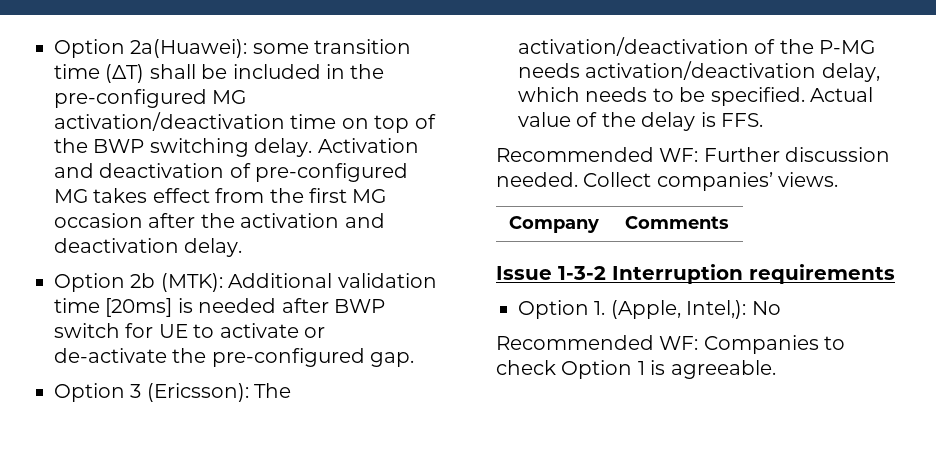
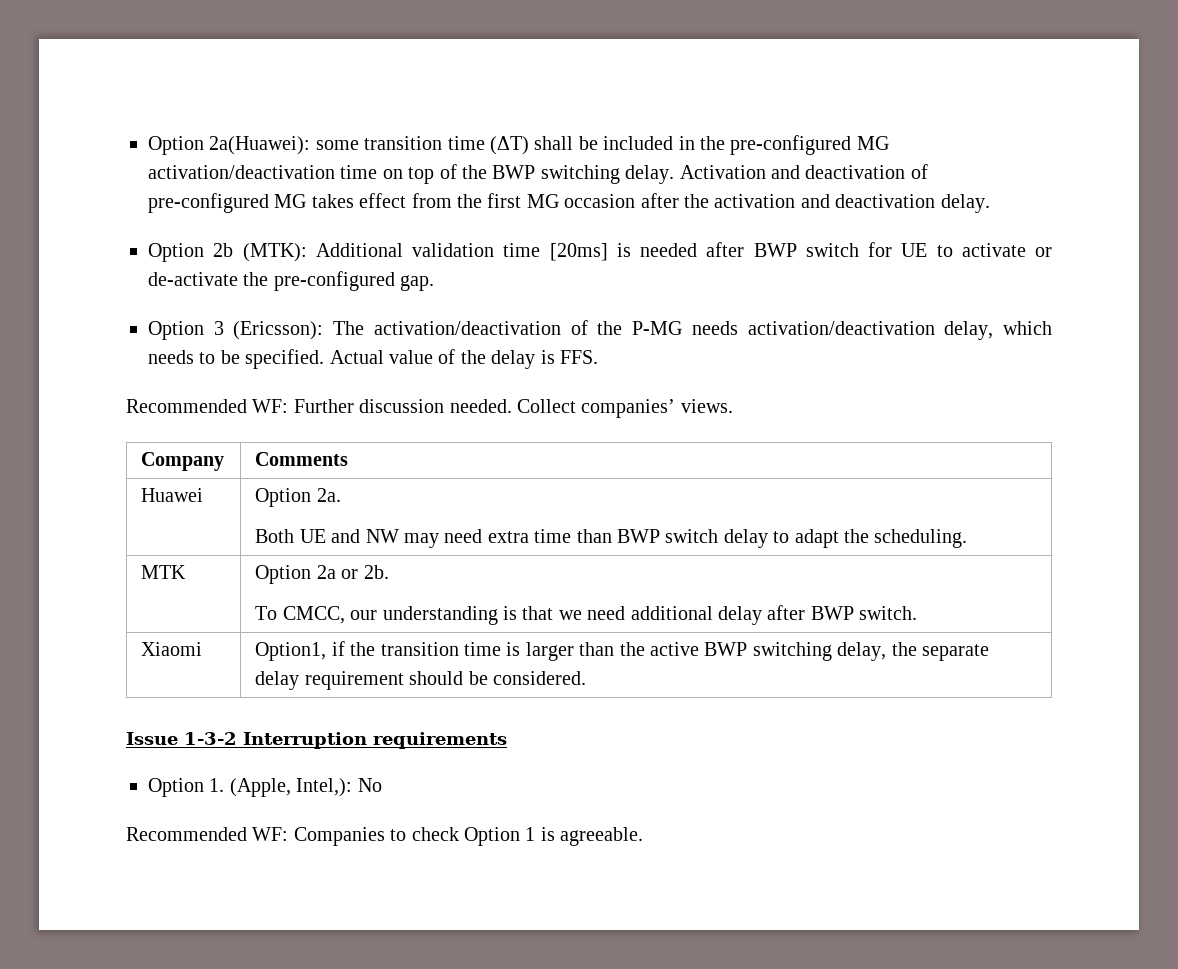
(729, 222) none -> [141,488,204,502] [255,488,341,507] [255,529,968,548] [141,565,187,579] [255,565,389,584] [255,605,918,625] [141,642,203,656] [255,641,990,661] [255,671,587,690] // Huawei | Option 2a. // Both UE and NW may need extra time than BWP switch delay to adapt the scheduling. // MTK | Option 2a or 2b. // To CMCC, our understanding is that we need additional delay after BWP switch. // Xiaomi | Option1, if the transition time is larger than the active BWP switching delay, the separate delay requirement should be considered.

